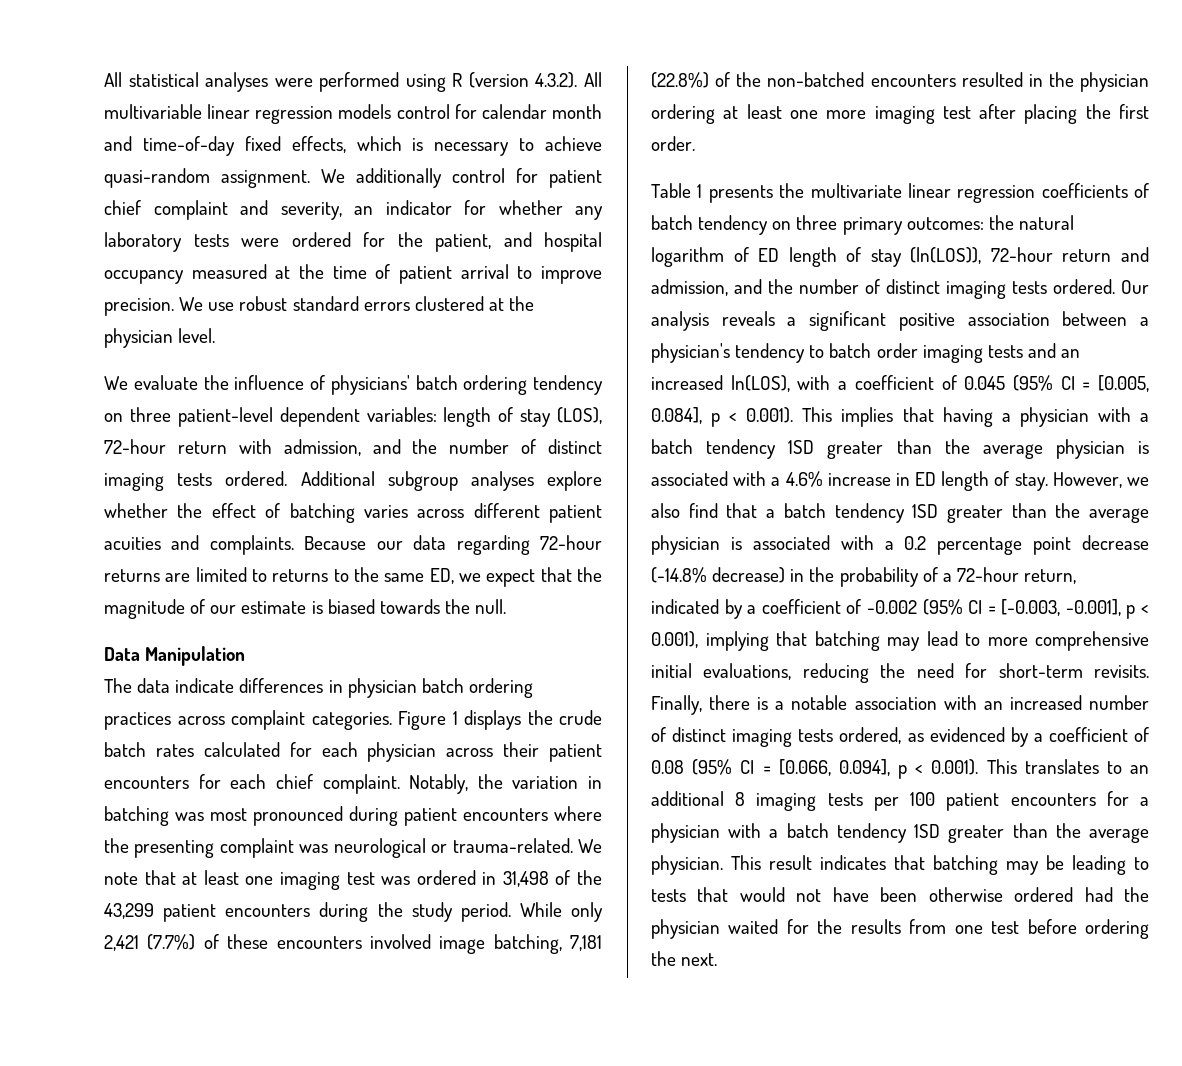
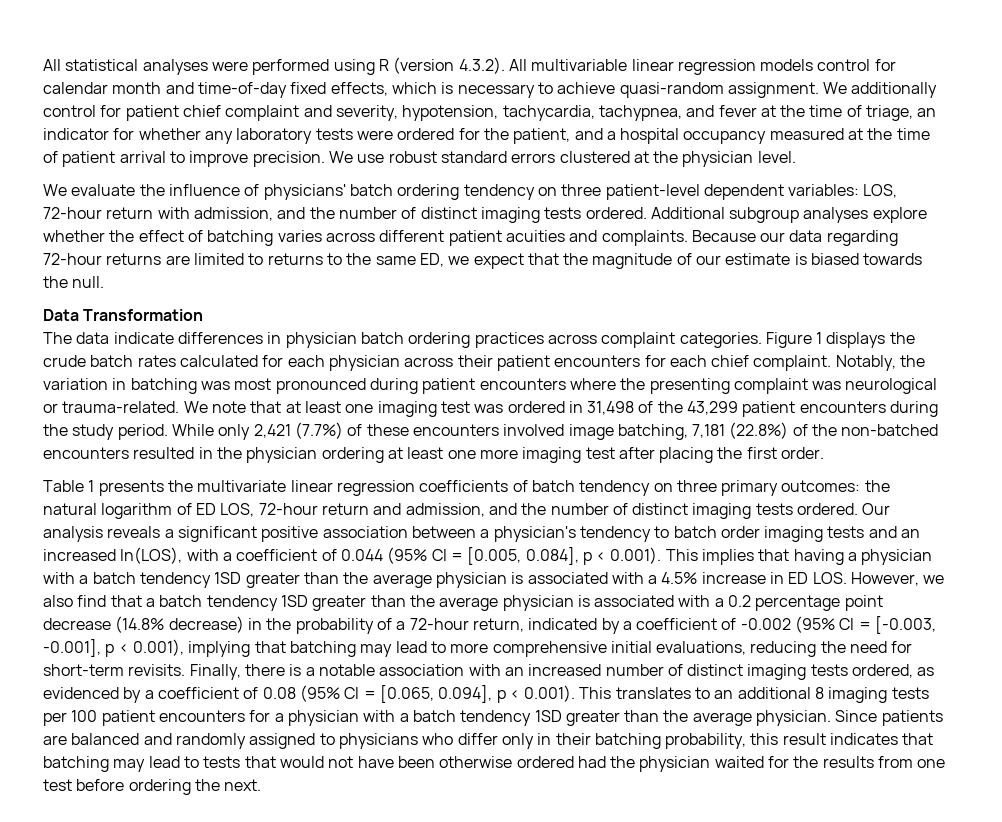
(342, 211) none -> [402,105,914,121] hypotension, tachycardia, tachypnea, and fever at the time of triage,
(532, 239) none -> [606,131,616,140] a
[443,407,602,427] length of stay (LOS), -> [863,184,898,198] LOS,
[145,646,246,666] Manipulation -> [83,309,204,321] Transformation
[788,247,982,267] length of stay (ln(LOS)), -> [220,503,255,517] LOS,
[964,376,1006,390] 0.045 -> [340,549,383,561] 0.044
[785,471,823,487] 4.6% -> [661,572,698,584] 4.5%
[941,471,1048,491] length of stay. -> [812,572,847,584] LOS.
[651,567,707,583] (-14.8% -> [115,616,165,633] (14.8%
[778,759,831,776] [0.066, -> [379,685,434,703] [0.065,
[731,855,761,870] This -> [835,710,943,726] [43,733,779,749] Since patients are balanced and randomly assigned to physicians who differ only in their batching probability, this
[1046,855,1126,875] be leading -> [148,756,180,768] lead

